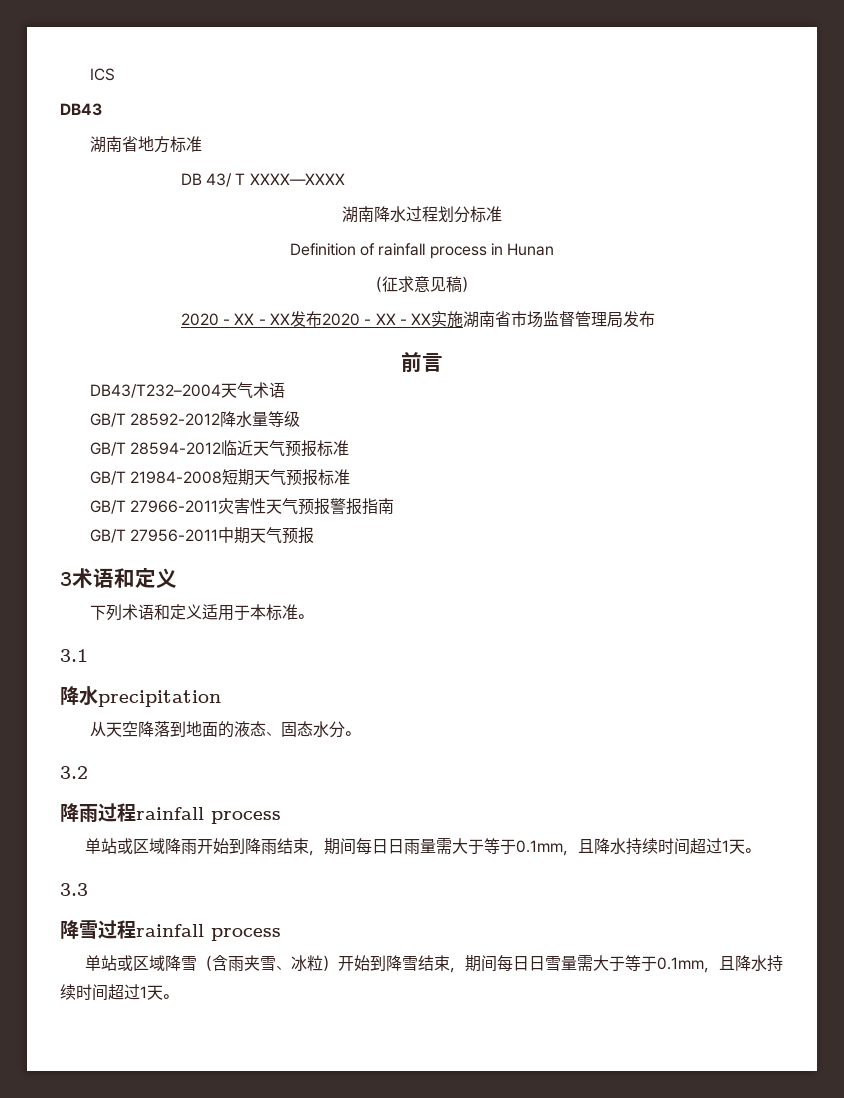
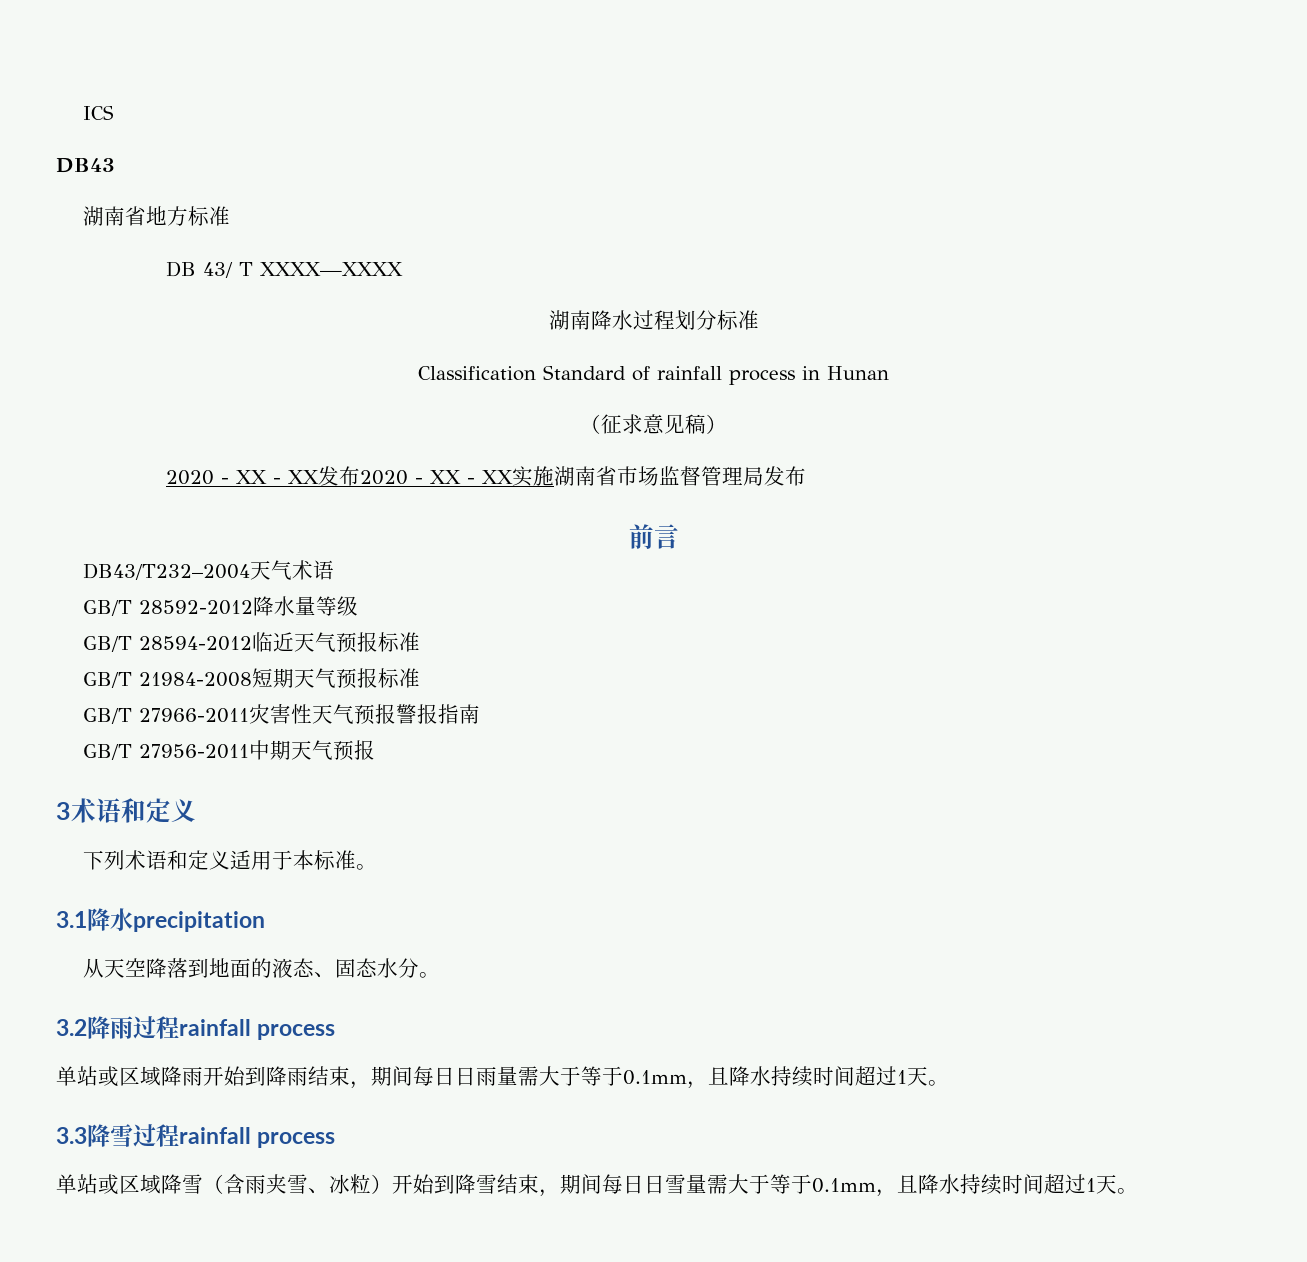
[289,243,356,256] Definition -> [418,365,626,381] Classification Standard
(88, 655) // -> (87, 919) none
(88, 772) // -> (87, 1027) none
(88, 889) // -> (87, 1135) none

